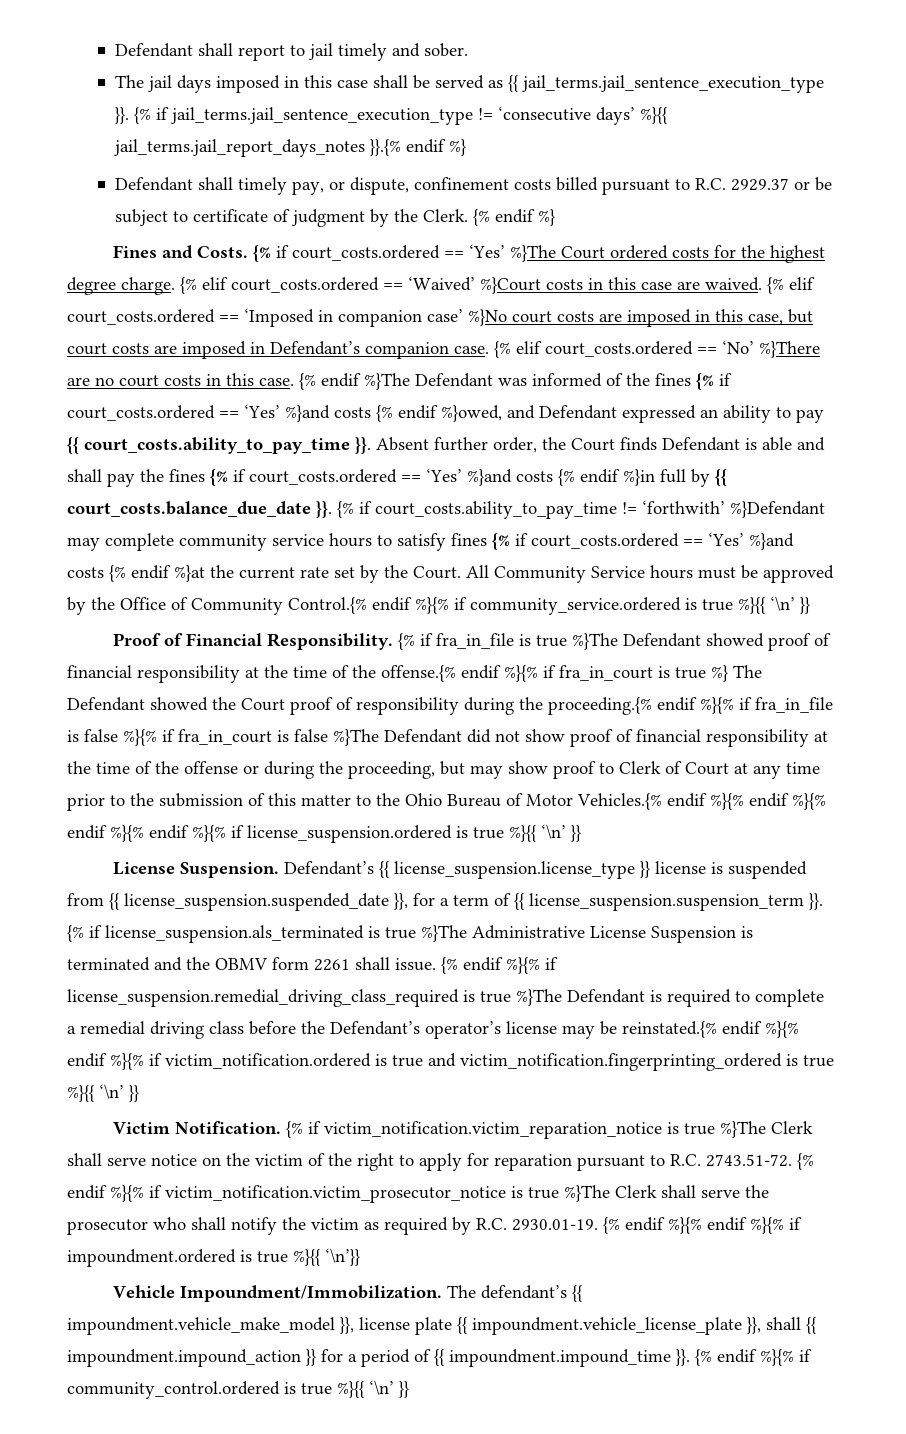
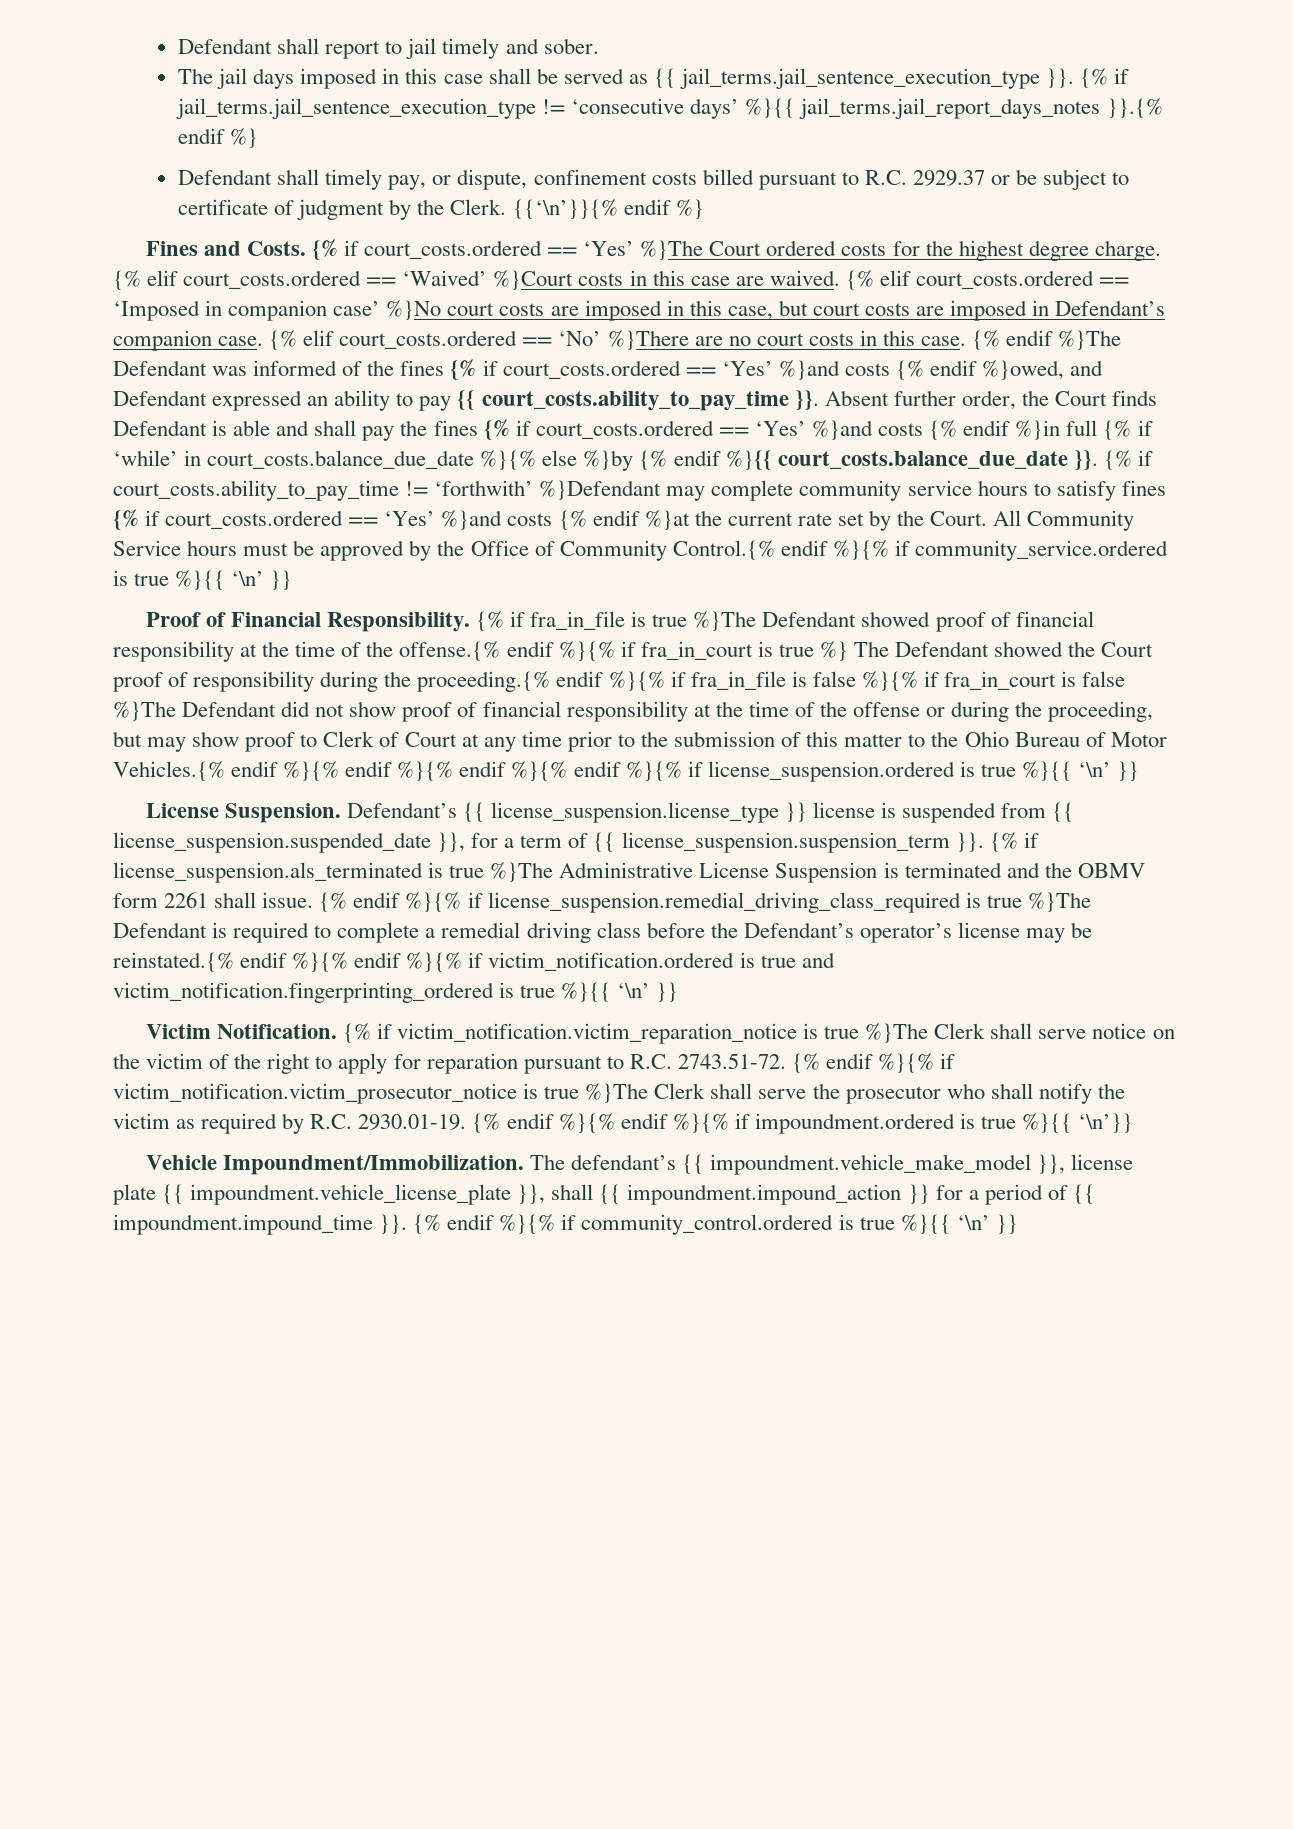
[472,209,490,226] {% -> [512,199,618,219] {{‘\n’}}{%
[691,469,727,487] by {{ -> [1103,420,1153,440] [113,450,772,471] {% if ‘while’ in court_costs.balance_due_date %}{% else %}by {% endif %}{{

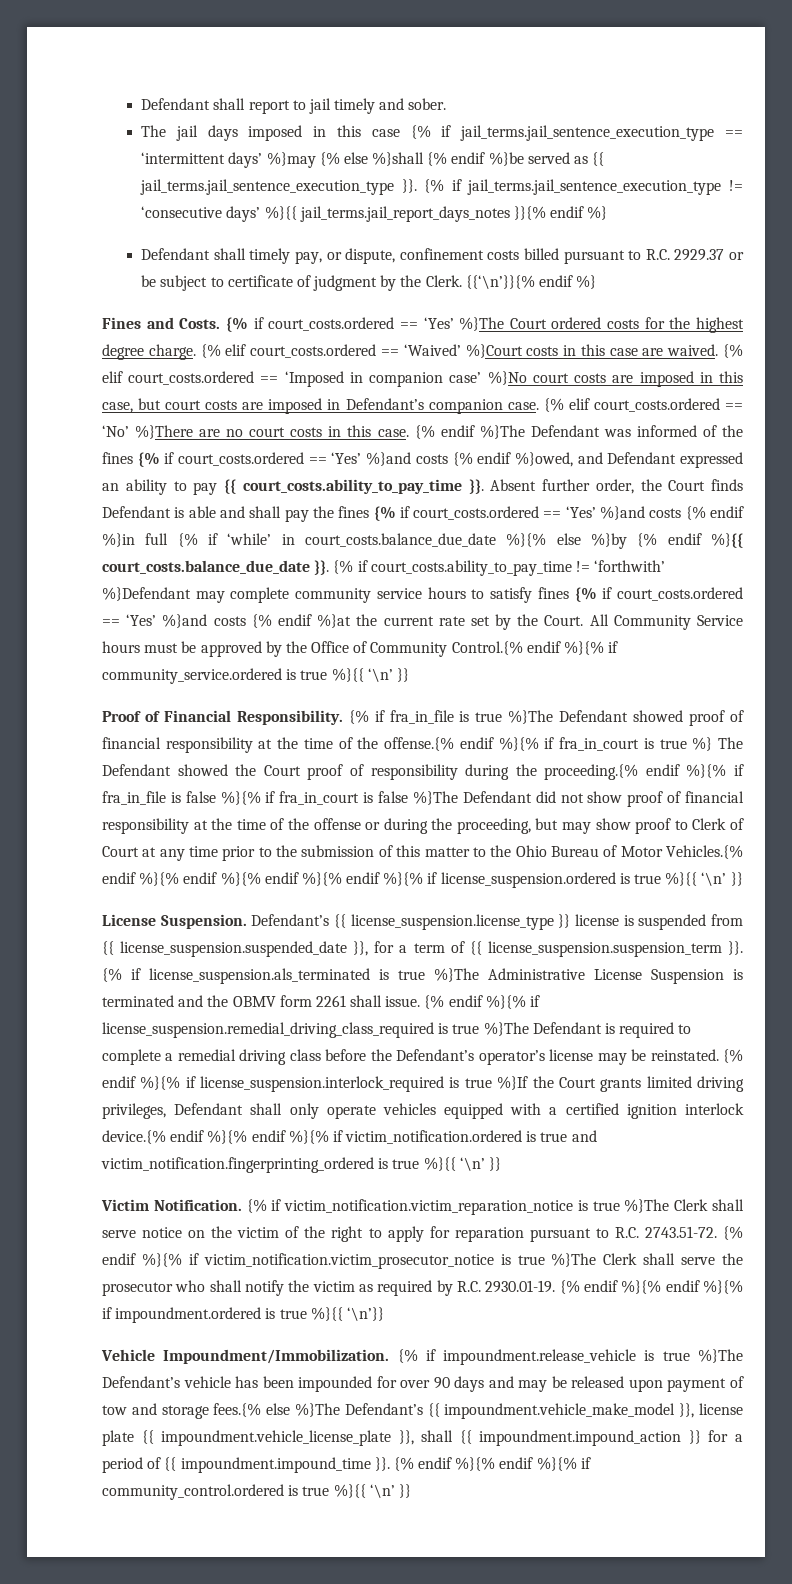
[488,68,558,84] shall be -> [410,125,744,141] [141,152,524,168] {% if jail_terms.jail_sentence_execution_type == ‘intermittent days’ %}may {% else %}shall {% endif %}be
[1106,98,1163,118] }}.{% -> [513,206,546,220] }}{%
[113,952,234,972] reinstated.{% -> [650,1049,743,1063] [102,1076,745,1092] [102,1103,744,1119] [102,1130,166,1144] reinstated. {% endif %}{% if license_suspension.interlock_required is true %}If the Court grants limited driving privileges, Defendant shall only operate vehicles equipped with a certified ignition interlock device.{%
[529,1154,676,1170] The defendant’s -> [397,1349,744,1365] [102,1376,744,1392] [102,1403,423,1419] {% if impoundment.release_vehicle is true %}The Defendant’s vehicle has been impounded for over 90 days and may be released upon payment of tow and storage fees.{% else %}The Defendant’s
(556, 1224) none -> [499,1457,577,1471] endif %}{%

